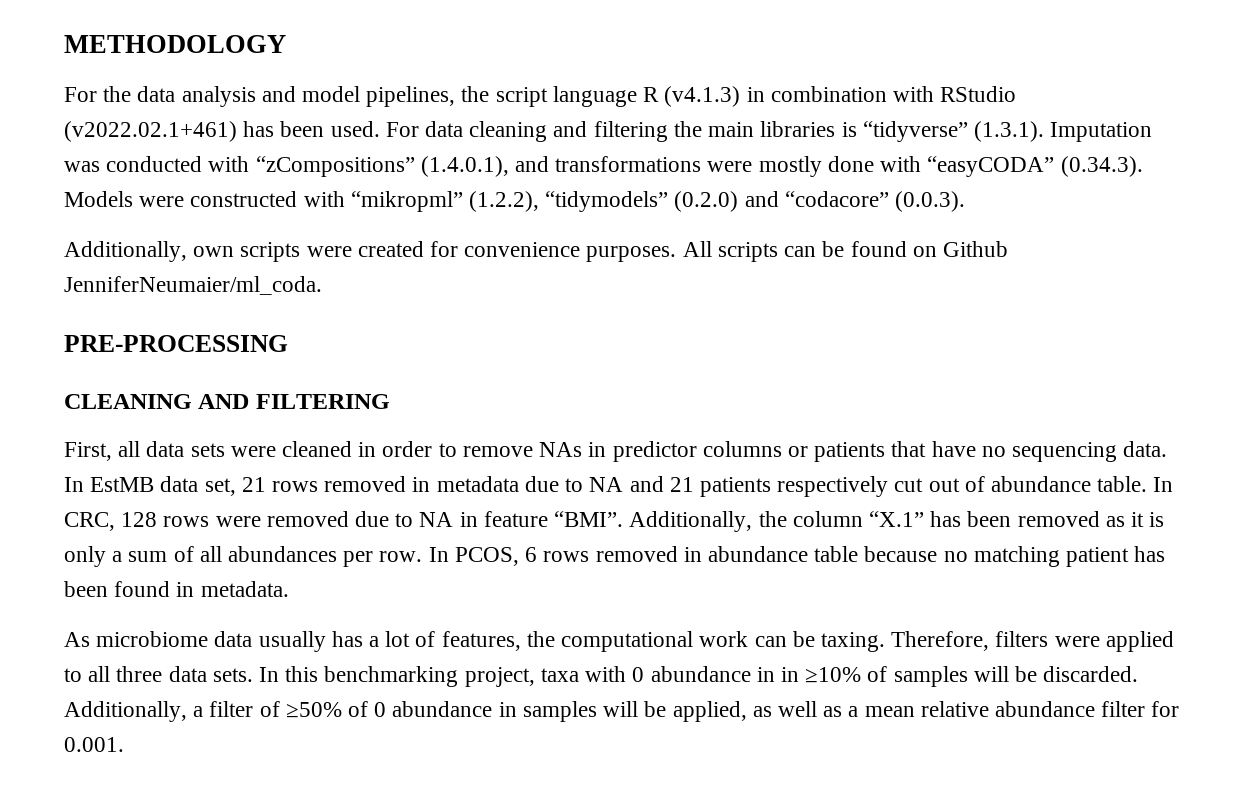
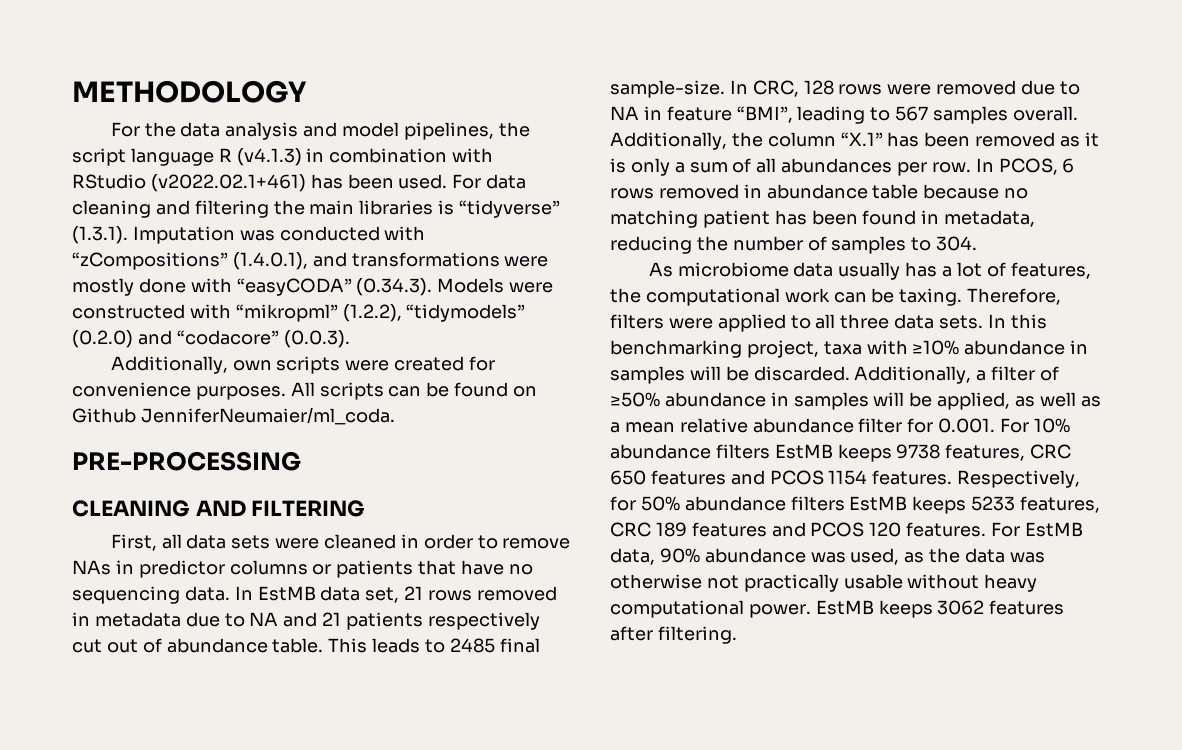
(1148, 484) none -> [328,638,540,653] [610,80,725,98] This leads to 2485 final sample-size.
[554,511,624,527] “BMI”. -> [736,106,1078,124] “BMI”, leading to 567 samples overall.
[200,581,289,597] metadata. -> [944,210,1036,227] [610,236,978,254] metadata, reducing the number of samples to 304.
[632,666,888,683] 0 abundance in in ≥10% of -> [912,340,1089,355] ≥10% abundance in
[348,701,387,717] of 0 -> (660, 399) none
(124, 744) none -> [1000,418,1070,433] [610,444,1072,462] [610,470,1081,488] [610,496,1101,514] [610,522,1083,537] [610,548,1045,565] [610,574,1038,592] [610,600,1065,618] [610,626,737,644] For 10% abundance filters EstMB keeps 9738 features, CRC 650 features and PCOS 1154 features. Respectively, for 50% abundance filters EstMB keeps 5233 features, CRC 189 features and PCOS 120 features. For EstMB data, 90% abundance was used, as the data was otherwise not practically usable without heavy computational power. EstMB keeps 3062 features after filtering.

